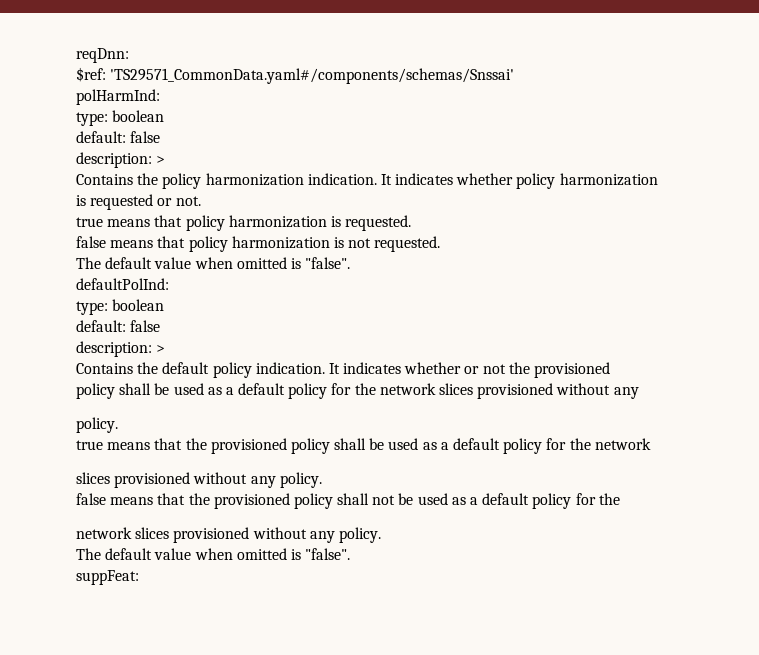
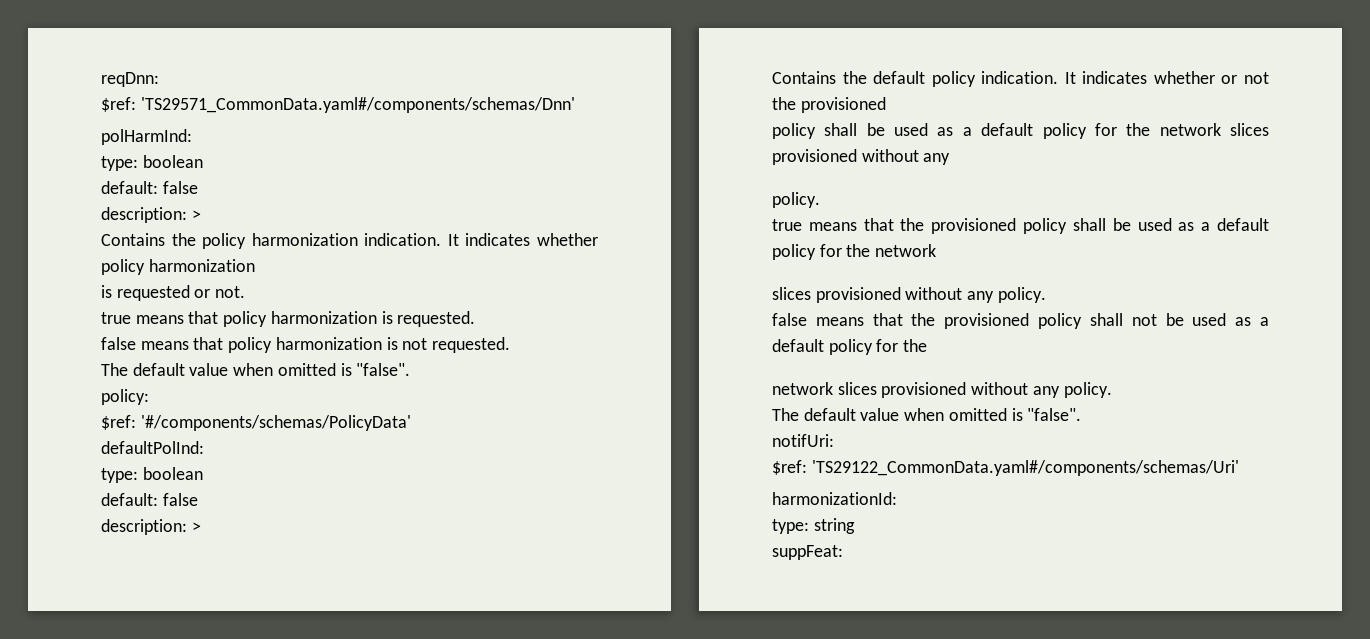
[110,68,515,84] 'TS29571_CommonData.yaml#/components/schemas/Snssai' -> [140,97,575,113] 'TS29571_CommonData.yaml#/components/schemas/Dnn'
(351, 263) none -> [101,389,149,405] [101,415,411,431] // policy: // $ref: '#/components/schemas/PolicyData'
(351, 554) none -> [772,434,834,447] [772,460,1239,476] [772,492,897,505] [772,518,855,534] // notifUri: // $ref: 'TS29122_CommonData.yaml#/components/schemas/Uri' // harmonizationId: // type: string

